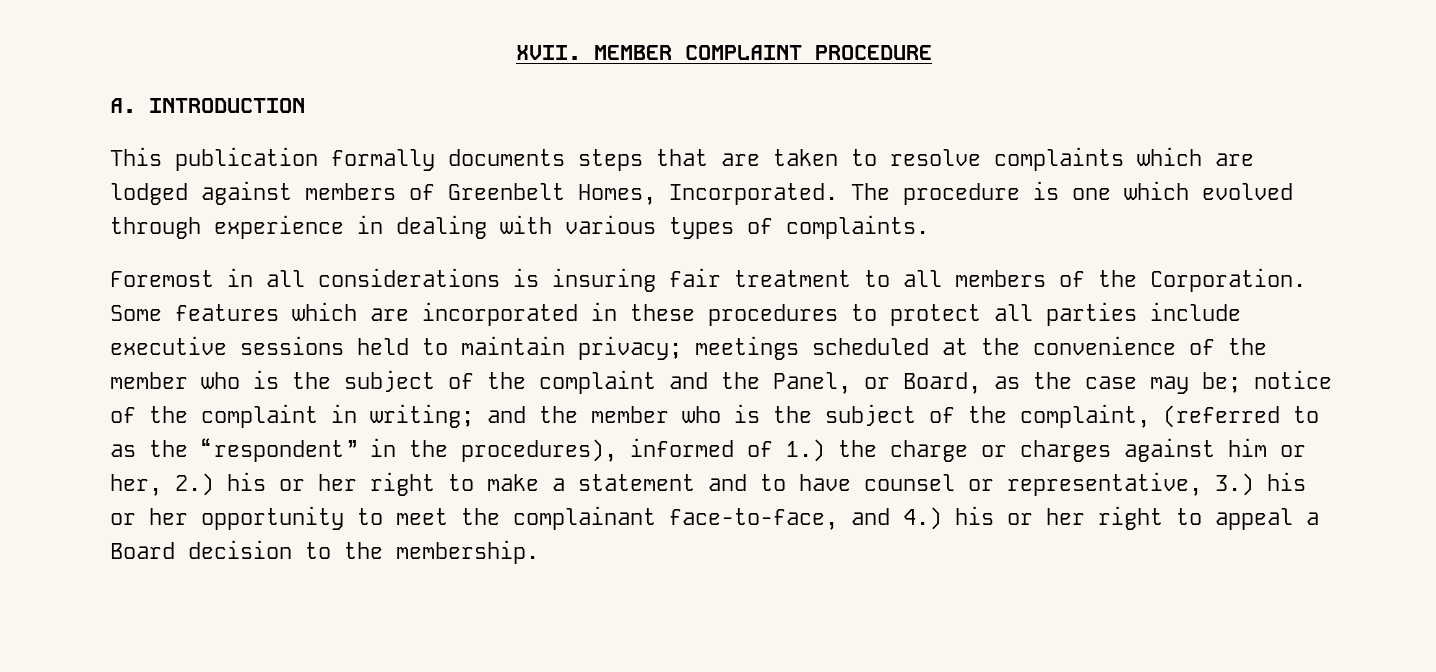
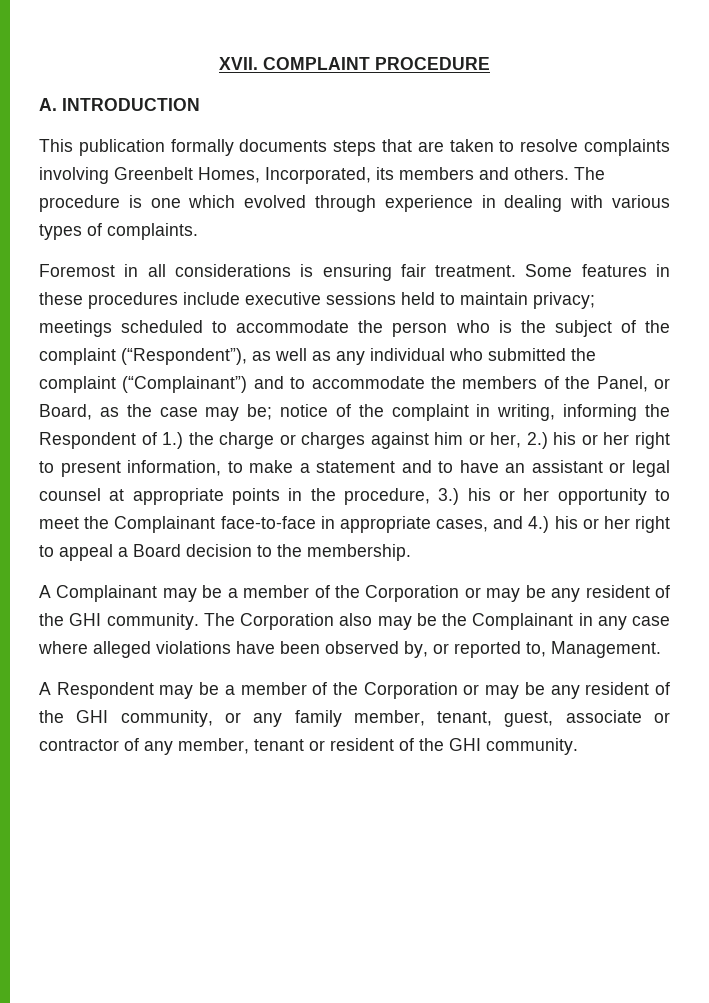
[594,45,672,60] MEMBER -> (258, 63) none
[1137,147,1254,166] [110,181,838,205] which are lodged against members of Greenbelt Homes, Incorporated. -> [39,167,569,184] involving Greenbelt Homes, Incorporated, its members and others.
[552,268,1306,292] [110,302,1137,326] insuring fair treatment to all members of the Corporation. Some features which are incorporated in these procedures to protect all parties -> [322,264,670,281] [39,292,178,309] ensuring fair treatment. Some features in these procedures
[942,336,1267,355] [110,372,188,389] at the convenience of the member -> [212,320,448,337] to accommodate the person
[669,372,708,389] and -> [121,348,596,365] [39,376,559,393] (“Respondent”), as well as any individual who submitted the complaint (“Complainant”) and to accommodate the members of
[370,404,1319,428] [110,438,734,462] writing; and the member who is the subject of the complaint, (referred to as the “respondent” in the procedures), informed -> [497,404,670,421] [39,432,136,449] writing, informing the Respondent
(474, 482) none -> [60,460,243,477] present information, to
[864,472,1202,496] counsel or representative, -> [505,460,671,477] [39,488,430,505] an assistant or legal counsel at appropriate points in the procedure,
[513,506,838,530] complainant face-to-face, -> [114,516,489,533] Complainant face-to-face in appropriate cases,
(539, 552) none -> [39,585,671,602] [39,613,670,630] [38,641,661,658] [39,682,670,699] [39,710,670,727] [39,738,578,755] // A Complainant may be a member of the Corporation or may be any resident of the GHI community. The Corporation also may be the Complainant in any case where alleged violations have been observed by, or reported to, Management. // A Respondent may be a member of the Corporation or may be any resident of the GHI community, or any family member, tenant, guest, associate or contractor of any member, tenant or resident of the GHI community.

